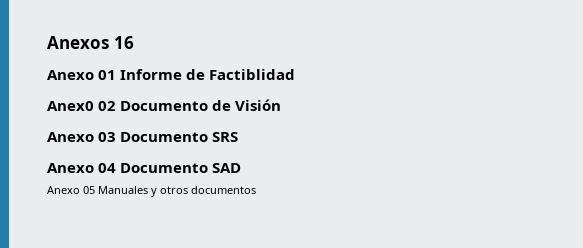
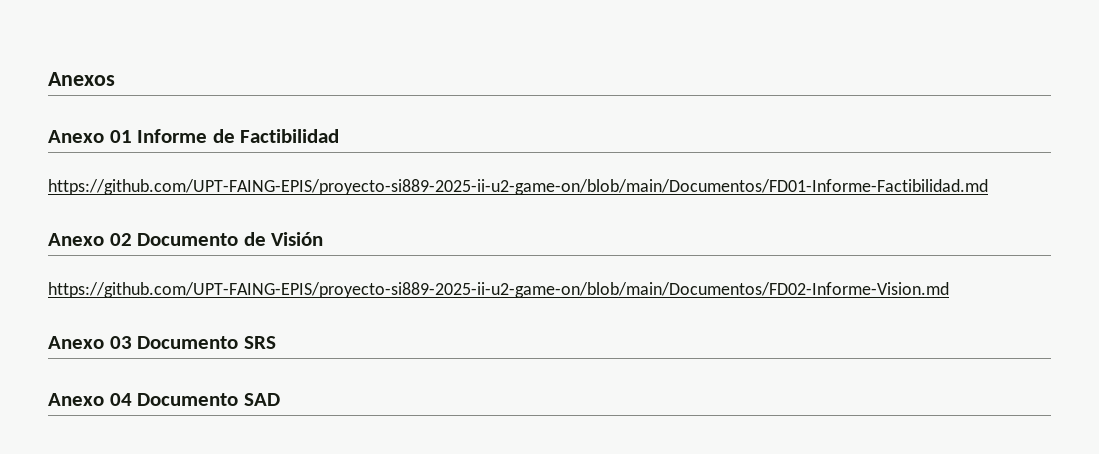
[113,36,134,49] 16 -> (115, 79) none
[209,69,296,80] [47,101,94,111] Factiblidad // Anex0 -> [240,129,340,143] [48,179,988,195] [48,233,104,246] Factibilidad // https://github.com/UPT-FAING-EPIS/proyecto-si889-2025-ii-u2-game-on/blob/main/Documentos/FD01-Informe-Factibilidad.md // Anexo
(282, 105) none -> [48,282,949,298] // https://github.com/UPT-FAING-EPIS/proyecto-si889-2025-ii-u2-game-on/blob/main/Documentos/FD02-Informe-Vision.md
[47,186,256,197] // Anexo 05 Manuales y otros documentos -> (280, 399) none

